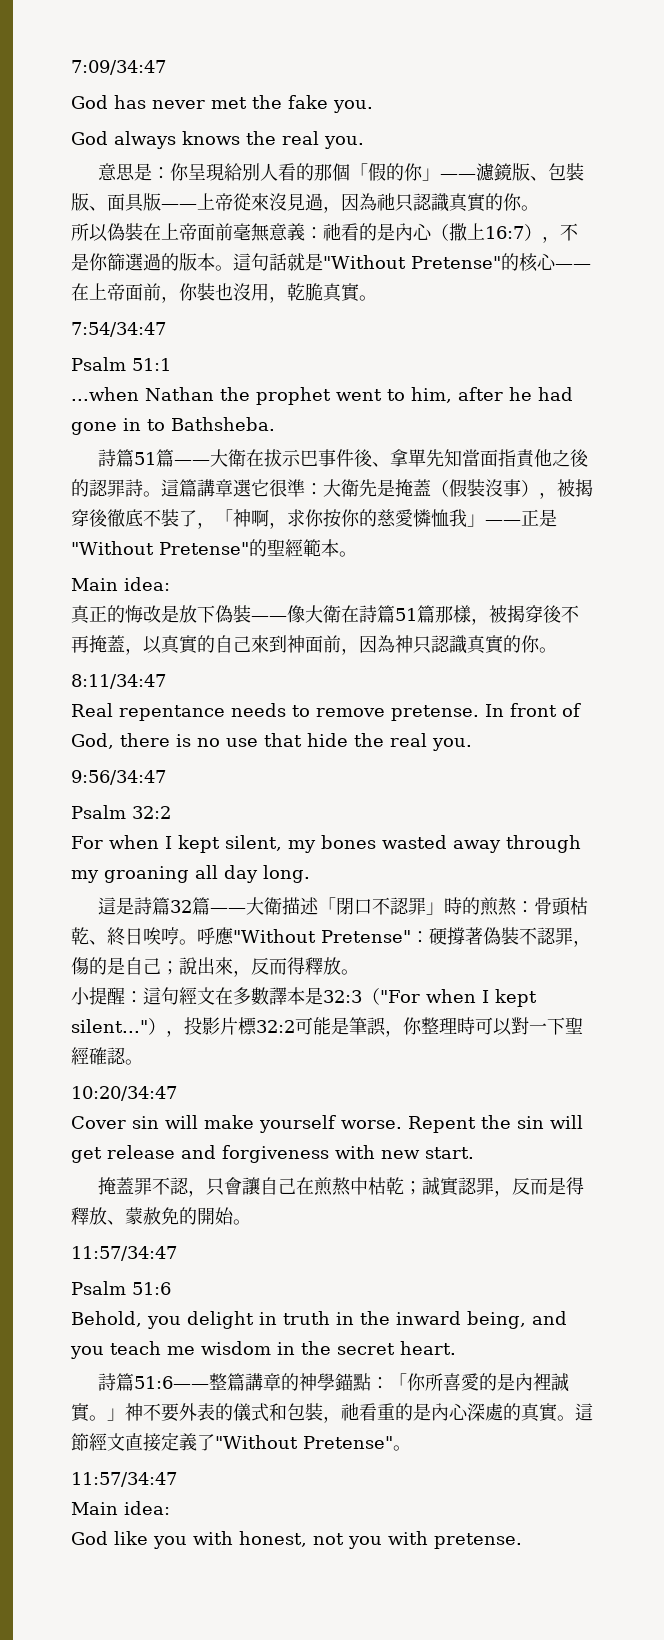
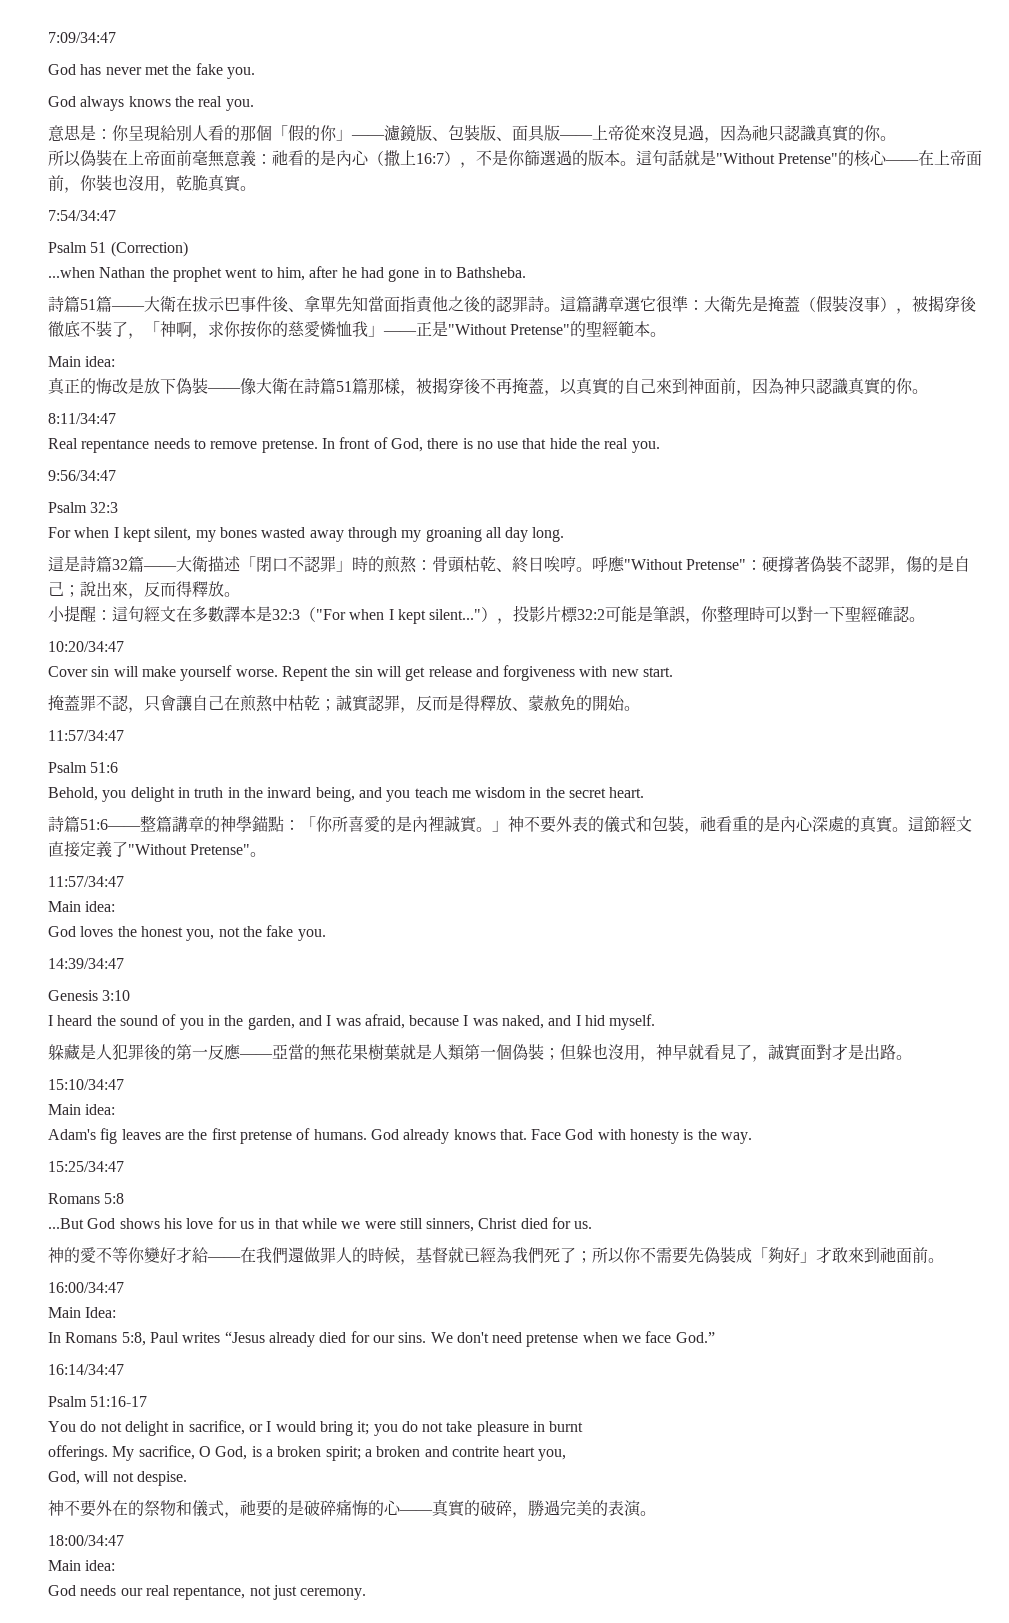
[132,358,171,371] 51:1 -> [90,241,188,257] 51 (Correction)
[132,806,171,819] 32:2 -> [90,502,119,513] 32:3
[114,1531,522,1549] like you with honest, not you with pretense. -> [80,925,326,941] [48,958,124,969] [48,990,131,1001] [48,1014,656,1030] [48,1043,912,1062] [48,1079,124,1090] [48,1104,116,1115] [48,1128,753,1144] [48,1161,124,1172] [48,1193,125,1204] [48,1217,593,1232] [48,1247,944,1265] [48,1282,124,1293] [48,1307,117,1318] [48,1331,715,1347] [48,1364,124,1375] [48,1396,148,1407] [48,1420,584,1436] [48,1445,567,1461] [48,1471,187,1486] [48,1499,656,1518] [48,1535,124,1546] [48,1560,116,1571] [48,1585,367,1600] loves the honest you, not the fake you. // 14:39/34:47 // Genesis 3:10 // I heard the sound of you in the garden, and I was afraid, because I was naked, and I hid myself. // 躲藏是人犯罪後的第一反應——亞當的無花果樹葉就是人類第一個偽裝；但躲也沒用，神早就看見了，誠實面對才是出路。 // 15:10/34:47 // Main idea: // Adam's fig leaves are the first pretense of humans. God already knows that. Face God with honesty is the way. // 15:25/34:47 // Romans 5:8 // ...But God shows his love for us in that while we were still sinners, Christ died for us. // 神的愛不等你變好才給——在我們還做罪人的時候，基督就已經為我們死了；所以你不需要先偽裝成「夠好」才敢來到祂面前。 // 16:00/34:47 // Main Idea: // In Romans 5:8, Paul writes “Jesus already died for our sins. We don't need pretense when we face God.” // 16:14/34:47 // Psalm 51:16-17 // You do not delight in sacrifice, or I would bring it; you do not take pleasure in burnt // offerings. My sacrifice, O God, is a broken spirit; a broken and contrite heart you, // God, will not despise. // 神不要外在的祭物和儀式，祂要的是破碎痛悔的心——真實的破碎，勝過完美的表演。 // 18:00/34:47 // Main idea: // God needs our real repentance, not just ceremony.

